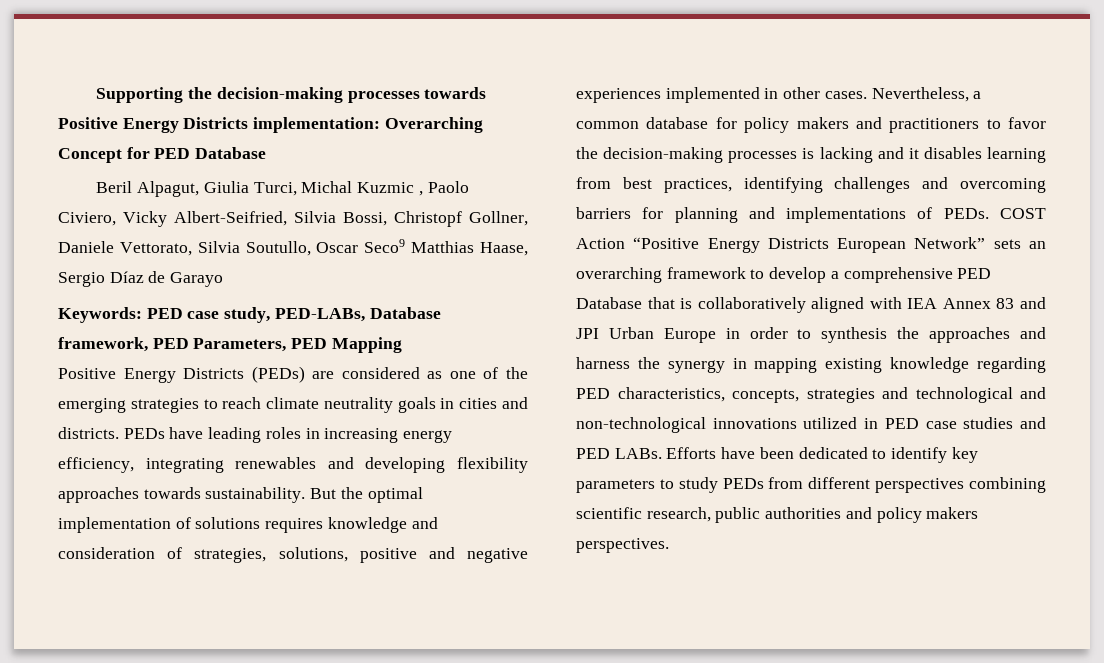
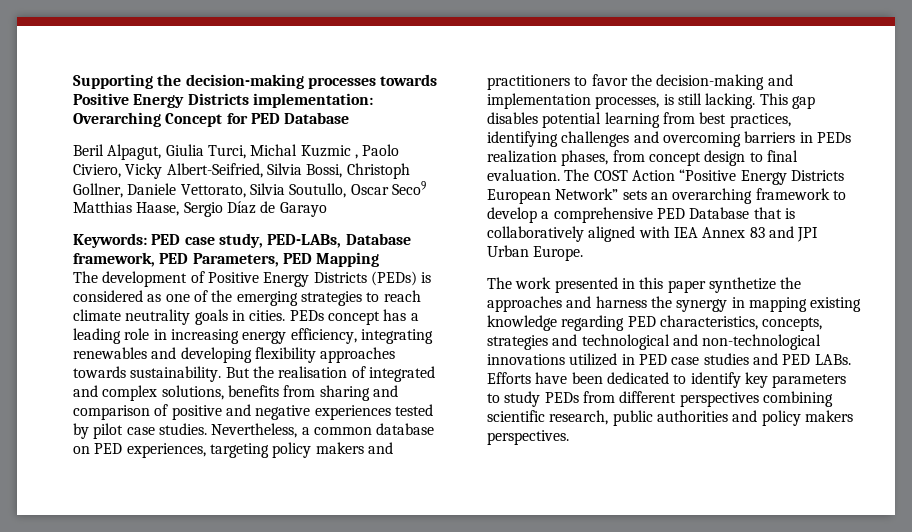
[394,211,462,227] Christopf -> [346,163,410,179] Christoph
(402, 345) none -> [73,271,205,287] The development of
[312,371,335,379] are -> [421,272,432,283] is
[459,397,528,409] [58,427,301,443] cities and districts. PEDs have leading roles -> [249,309,419,325] [73,328,150,344] cities. PEDs concept has a leading role
[367,487,423,503] [58,517,438,533] [58,547,528,563] [576,87,982,103] [576,117,737,129] optimal implementation of solutions requires knowledge and consideration of strategies, solutions, positive and negative experiences implemented in other cases. Nevertheless, a common database for -> [278,366,435,382] [73,385,398,401] [73,404,433,420] [73,423,435,439] [73,443,269,458] realisation of integrated and complex solutions, benefits from sharing and comparison of positive and negative experiences tested by pilot case studies. Nevertheless, a common database on PED experiences, targeting
[728,147,982,163] processes is lacking and it disables -> [767,74,793,86] [487,93,815,109] [487,112,602,128] and implementation processes, is still lacking. This gap disables potential
[642,207,989,223] for planning and implementations of PEDs. -> [799,132,851,143] [487,150,798,166] [487,169,590,181] in PEDs realization phases, from concept design to final evaluation. The
[663,327,888,343] Europe in order to synthesis -> [533,246,584,261] [487,277,776,293] Europe. // The work presented in this paper synthetize

